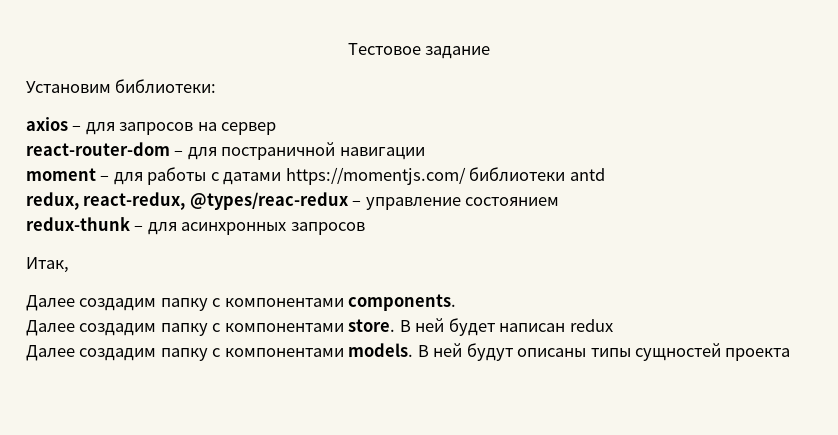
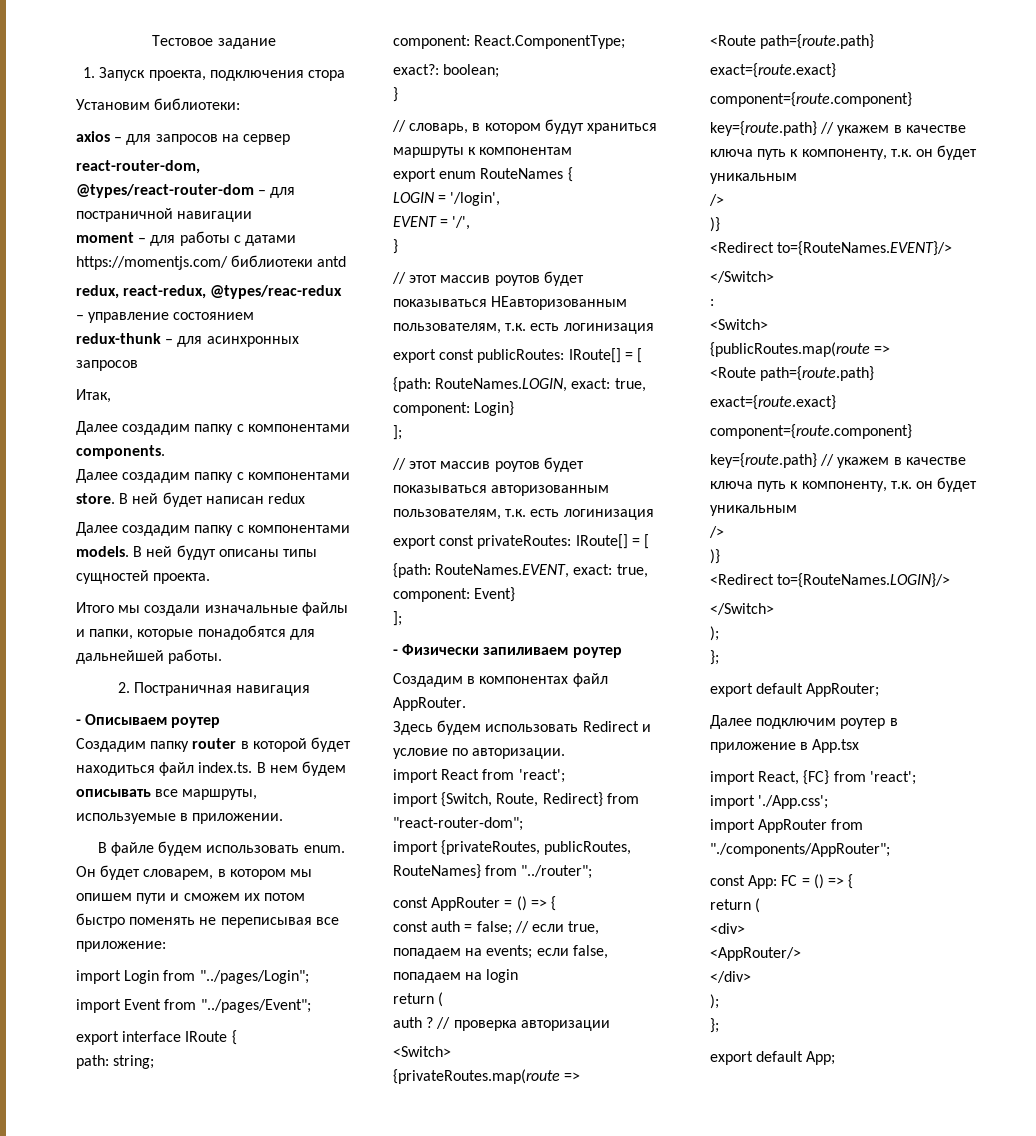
(491, 52) none -> [83,67,345,81] // 1. Запуск проекта, подключения стора
[26,142,170,156] react-router-dom -> [76,160,200,174] [76,184,254,198] react-router-dom, @types/react-router-dom
[725,348,791,361] проекта -> [153,573,211,584] [76,602,348,616] [76,625,315,640] [76,649,223,664] [117,682,311,696] [76,714,221,728] [76,737,351,752] [76,761,346,776] [76,789,258,800] [76,813,284,824] [97,841,345,856] [76,865,312,880] [76,893,305,904] [76,913,339,928] [76,941,166,952] [76,970,309,984] [76,999,311,1013] [76,1030,237,1045] [76,1055,155,1069] [393,35,626,49] [393,64,500,78] [393,87,398,102] [392,119,657,134] [393,147,573,158] [393,167,573,182] [393,192,501,206] [393,216,471,230] [393,239,398,254] [392,271,584,286] [393,296,628,310] [393,323,654,334] [393,348,642,363] [393,377,646,392] [393,401,515,416] [393,425,402,440] [392,457,584,472] [393,485,610,496] [393,509,654,520] [393,534,649,549] [393,563,648,578] [393,587,516,602] [393,611,402,626] [393,644,622,658] [393,673,608,687] [393,697,466,711] [393,720,651,735] [393,748,566,759] [393,769,565,783] [393,792,639,807] [393,817,523,831] [393,840,632,855] [393,864,593,879] [393,896,556,911] [393,921,600,935] [393,945,608,959] [393,969,519,983] [393,992,444,1007] [393,1017,610,1031] [393,1046,451,1057] [393,1069,581,1084] [710,34,875,49] [710,63,836,78] [710,92,912,107] [710,121,966,136] [710,145,978,160] [710,173,797,184] [709,194,724,206] [710,217,720,232] [710,241,953,256] [710,271,774,283] [710,299,714,306] [710,319,768,330] [710,342,891,357] [710,366,875,381] [710,395,836,410] [710,424,912,439] [710,453,966,468] [710,477,978,492] [710,505,797,516] [709,526,724,538] [710,549,720,564] [710,573,951,588] [710,603,774,615] [710,626,719,641] [710,650,719,665] [710,683,880,697] [710,715,898,729] [710,739,860,753] [710,770,916,785] [710,795,829,809] [710,819,864,833] [710,843,890,857] [710,874,854,889] [710,898,761,913] [710,923,745,934] [710,947,801,961] [710,971,751,983] [710,994,719,1009] [710,1018,719,1033] [710,1051,836,1065] проекта. // Итого мы создали изначальные файлы и папки, которые понадобятся для дальнейшей работы. // 2. Постраничная навигация // - Описываем роутер // Создадим папку router в которой будет находиться файл index.ts. В нем будем описывать все маршруты, используемые в приложении. // В файле будем использовать enum. Он будет словарем, в котором мы опишем пути и сможем их потом быстро поменять не переписывая все приложение: // import Login from "../pages/Login"; // import Event from "../pages/Event"; // export interface IRoute { // path: string; // component: React.ComponentType; // exact?: boolean; // } // // словарь, в котором будут храниться маршруты к компонентам // export enum RouteNames { // LOGIN = '/login', // EVENT = '/', // } // // этот массив роутов будет показываться НЕавторизованным пользователям, т.к. есть логинизация // export const publicRoutes: IRoute[] = [ // {path: RouteNames.LOGIN, exact: true, component: Login} // ]; // // этот массив роутов будет показываться авторизованным пользователям, т.к. есть логинизация // export const privateRoutes: IRoute[] = [ // {path: RouteNames.EVENT, exact: true, component: Event} // ]; // - Физически запиливаем роутер // Создадим в компонентах файл AppRouter. // Здесь будем использовать Redirect и условие по авторизации. // import React from 'react'; // import {Switch, Route, Redirect} from "react-router-dom"; // import {privateRoutes, publicRoutes, RouteNames} from "../router"; // const AppRouter = () => { // const auth = false; // если true, попадаем на events; если false, попадаем на login // return ( // auth ? // проверка авторизации // <Switch> // {privateRoutes.map(route => // <Route path={route.path} // exact={route.exact} // component={route.component} // key={route.path} // укажем в качестве ключа путь к компоненту, т.к. он будет уникальным // /> // )} // <Redirect to={RouteNames.EVENT}/> // </Switch> // : // <Switch> // {publicRoutes.map(route => // <Route path={route.path} // exact={route.exact} // component={route.component} // key={route.path} // укажем в качестве ключа путь к компоненту, т.к. он будет уникальным // /> // )} // <Redirect to={RouteNames.LOGIN}/> // </Switch> // ); // }; // export default AppRouter; // Далее подключим роутер в приложение в App.tsx // import React, {FC} from 'react'; // import './App.css'; // import AppRouter from "./components/AppRouter"; // const App: FC = () => { // return ( // <div> // <AppRouter/> // </div> // ); // }; // export default App;

